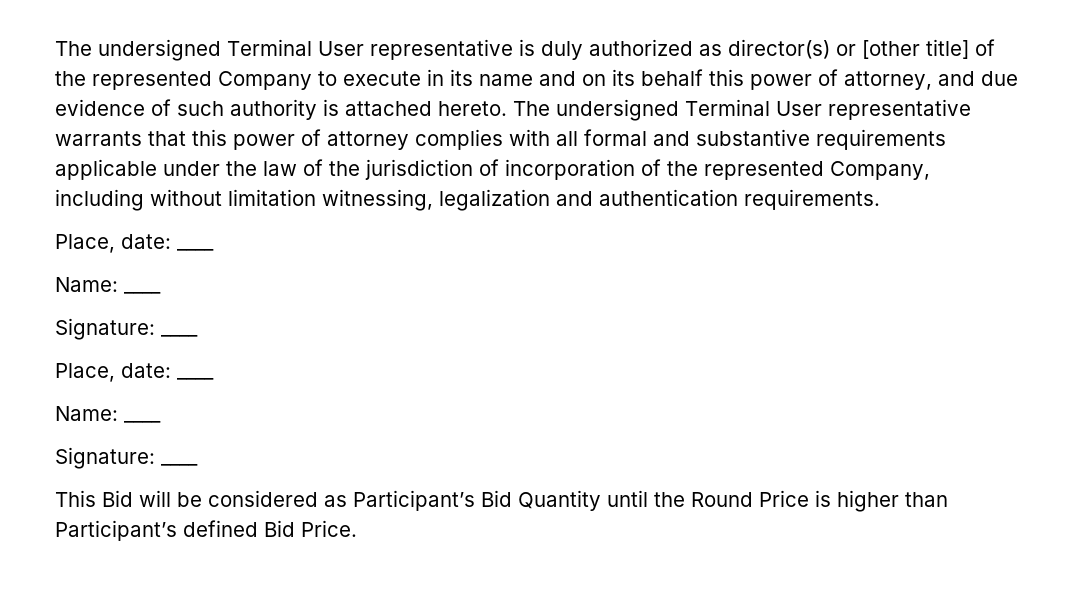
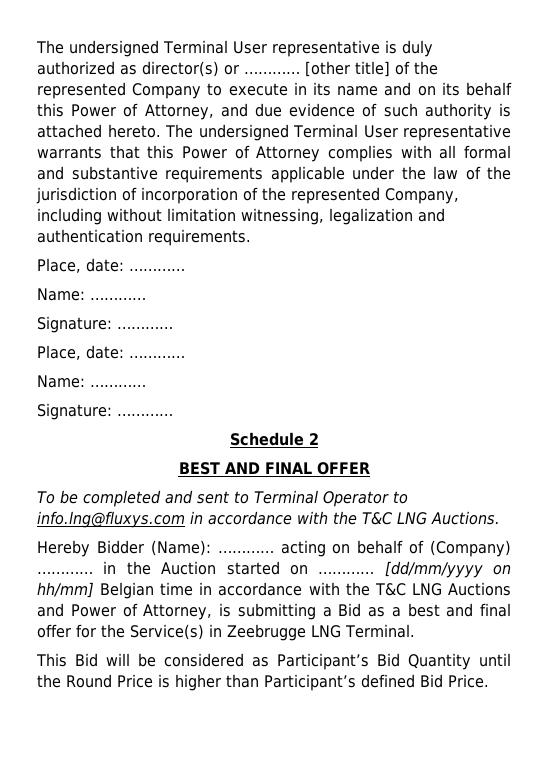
(856, 50) none -> [244,72,300,74] …………
[750,69,932,90] power of attorney, -> [71,103,214,120] Power of Attorney,
[233,129,409,150] power of attorney -> [182,145,321,162] Power of Attorney
[177,249,214,251] [55,277,118,292] [124,292,161,294] [55,318,198,340] [55,363,171,382] [177,378,214,380] [55,406,118,421] [124,421,161,423] [55,447,198,469] ____ // Name: ____ // Signature: ____ // Place, date: ____ // Name: ____ // Signature: ____ -> [129,269,185,271] [37,288,146,301] [37,316,173,333] [37,345,185,360] [37,375,146,388] [37,403,173,420] [229,432,319,446] [178,462,370,475] [37,490,408,507] [37,511,500,528] [37,540,511,557] [37,561,511,578] [37,582,511,599] [37,603,511,620] [37,624,415,641] ………… // Name: ………… // Signature: ………… // Place, date: ………… // Name: ………… // Signature: ………… // Schedule 2 // BEST AND FINAL OFFER // To be completed and sent to Terminal Operator to info.lng@fluxys.com in accordance with the T&C LNG Auctions. // Hereby Bidder (Name): ………… acting on behalf of (Company) ………… in the Auction started on ………… [dd/mm/yyyy on hh/mm] Belgian time in accordance with the T&C LNG Auctions and Power of Attorney, is submitting a Bid as a best and final offer for the Service(s) in Zeebrugge LNG Terminal.

